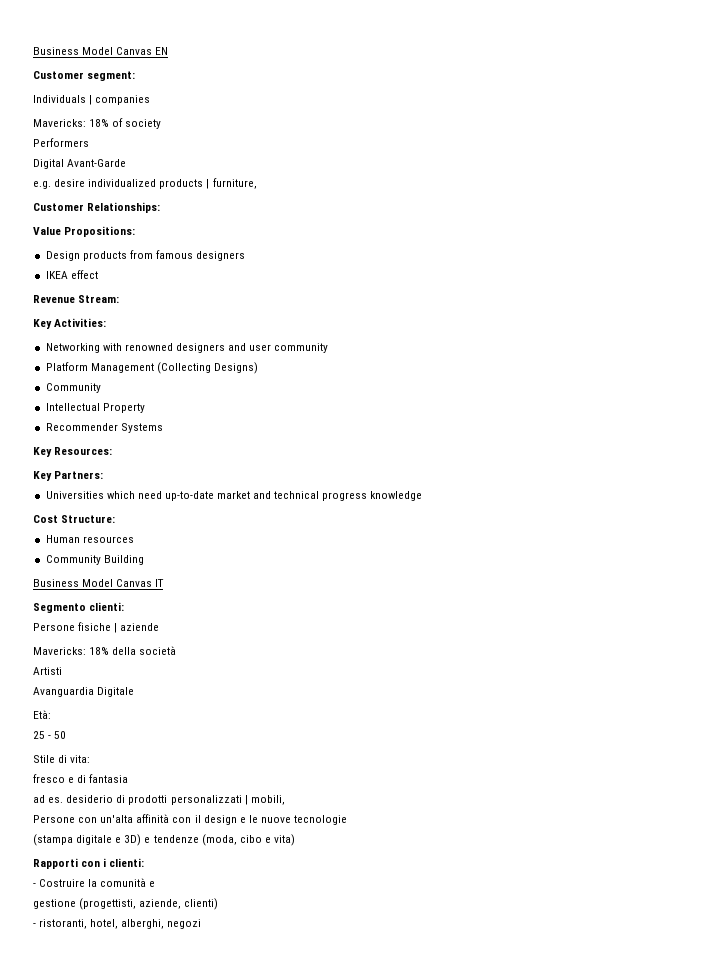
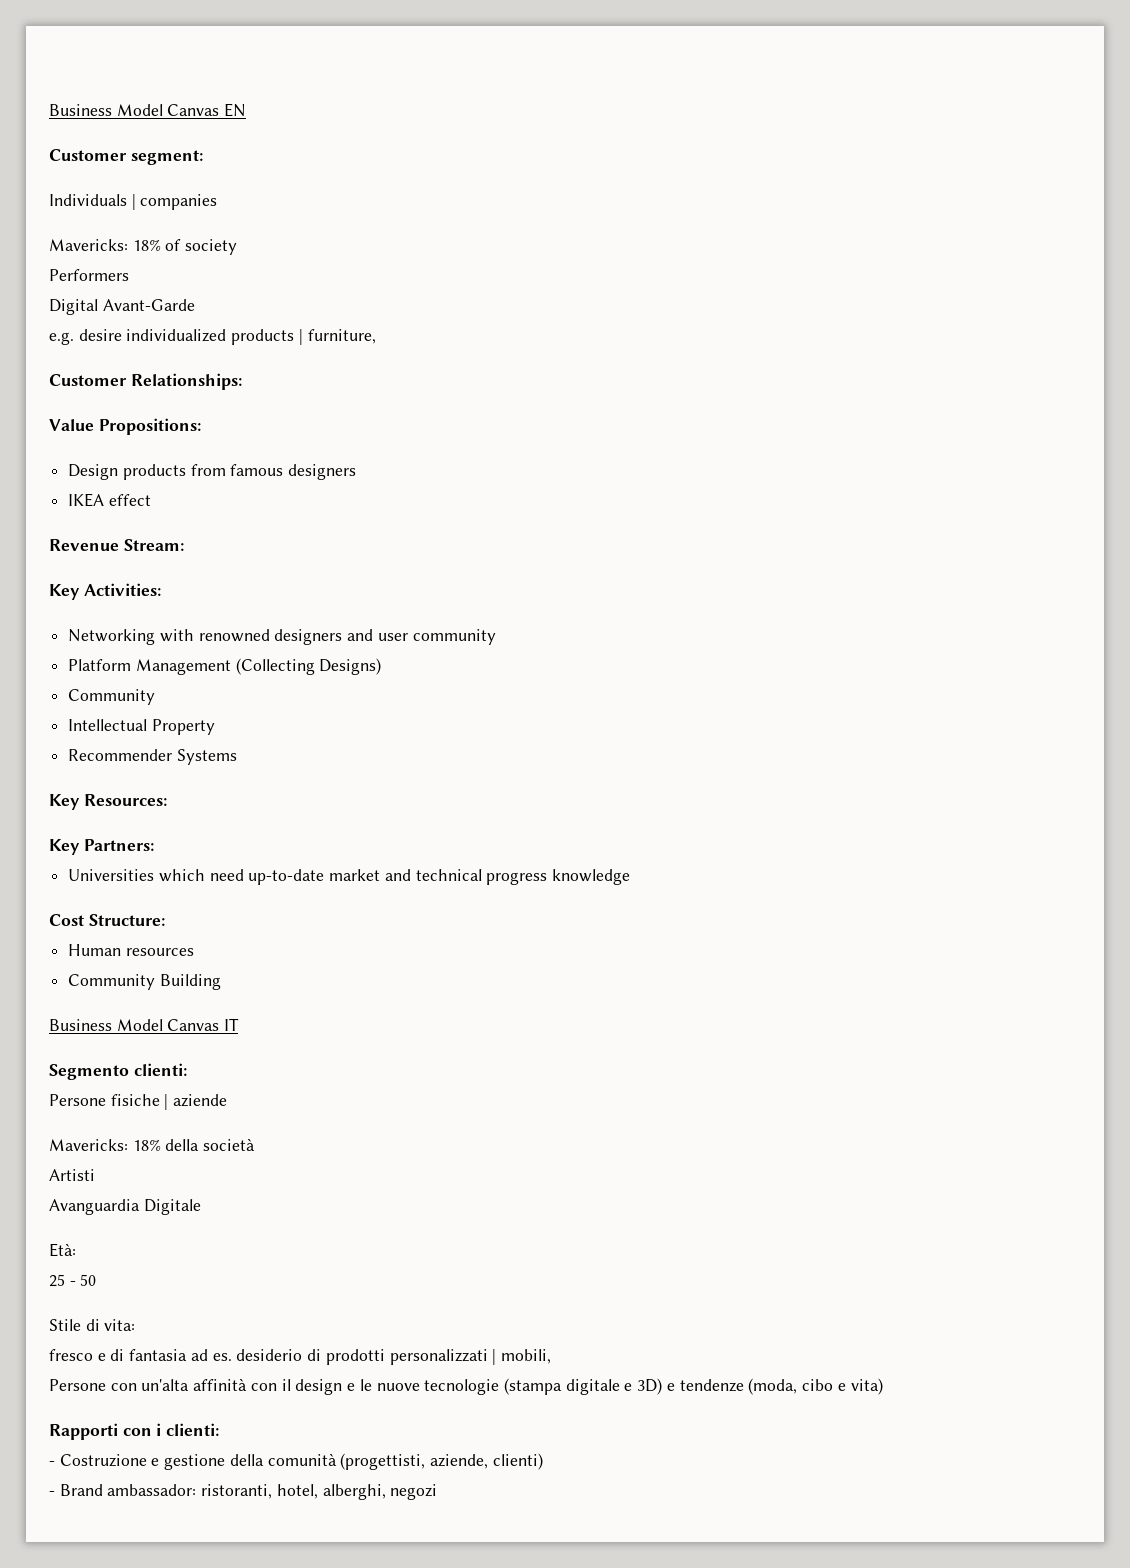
(129, 778) // -> (188, 1355) none
(348, 820) // -> (500, 1387) none
[39,878,156,887] [33,899,76,909] Costruire la comunità e // gestione -> [59,1453,337,1470] Costruzione e gestione della comunità
(36, 925) none -> [59,1484,197,1496] Brand ambassador:

